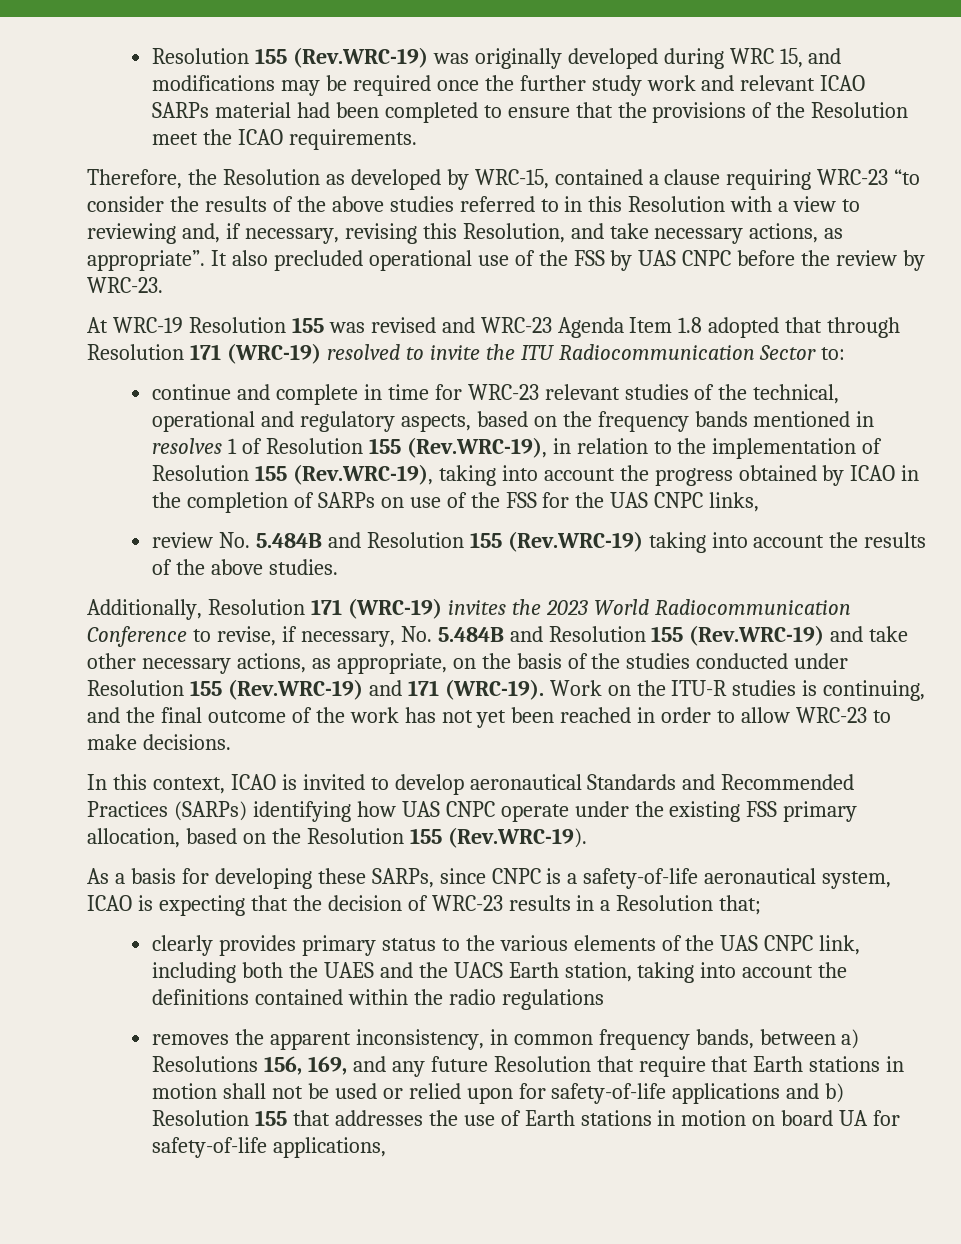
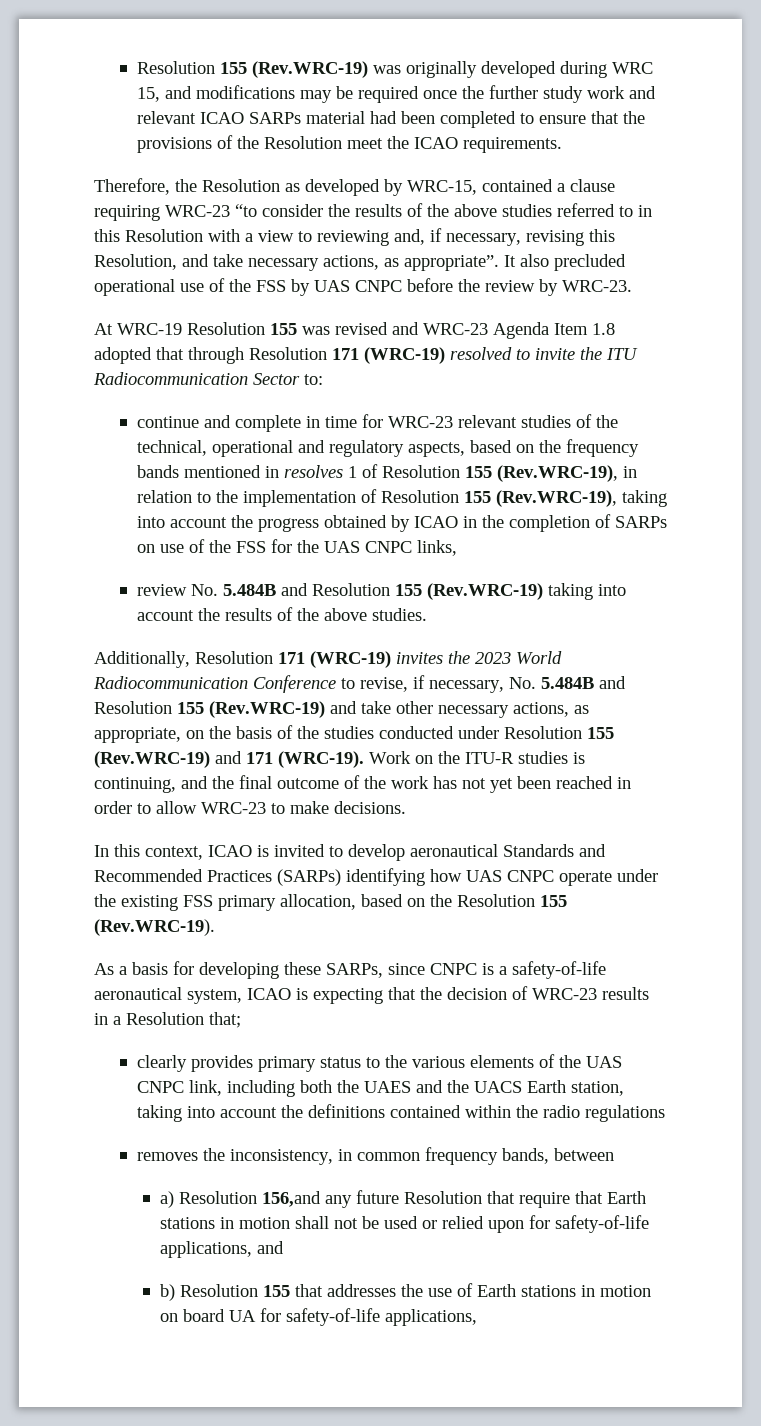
[269,1032,351,1050] apparent -> (225, 1154) none
[841,1029,860,1049] [152,1056,386,1075] a) Resolutions 156, 169, and -> [159,1191,321,1208] // a) Resolution 156,and
[672,1083,820,1104] applications and -> [159,1241,284,1258] applications, and //

